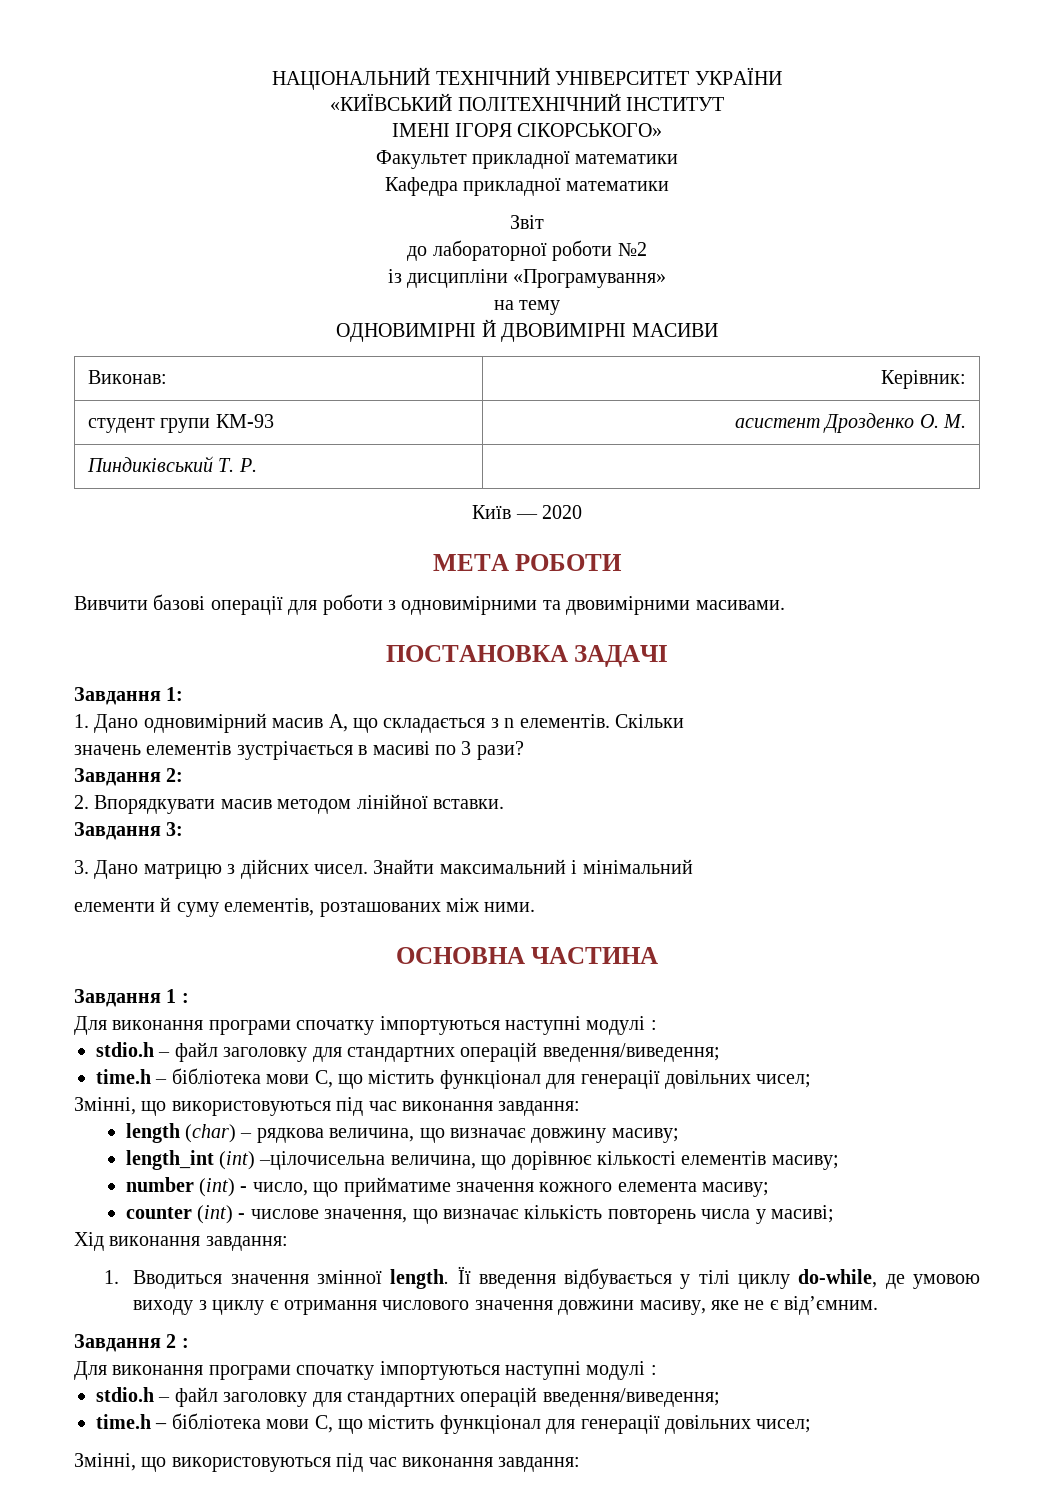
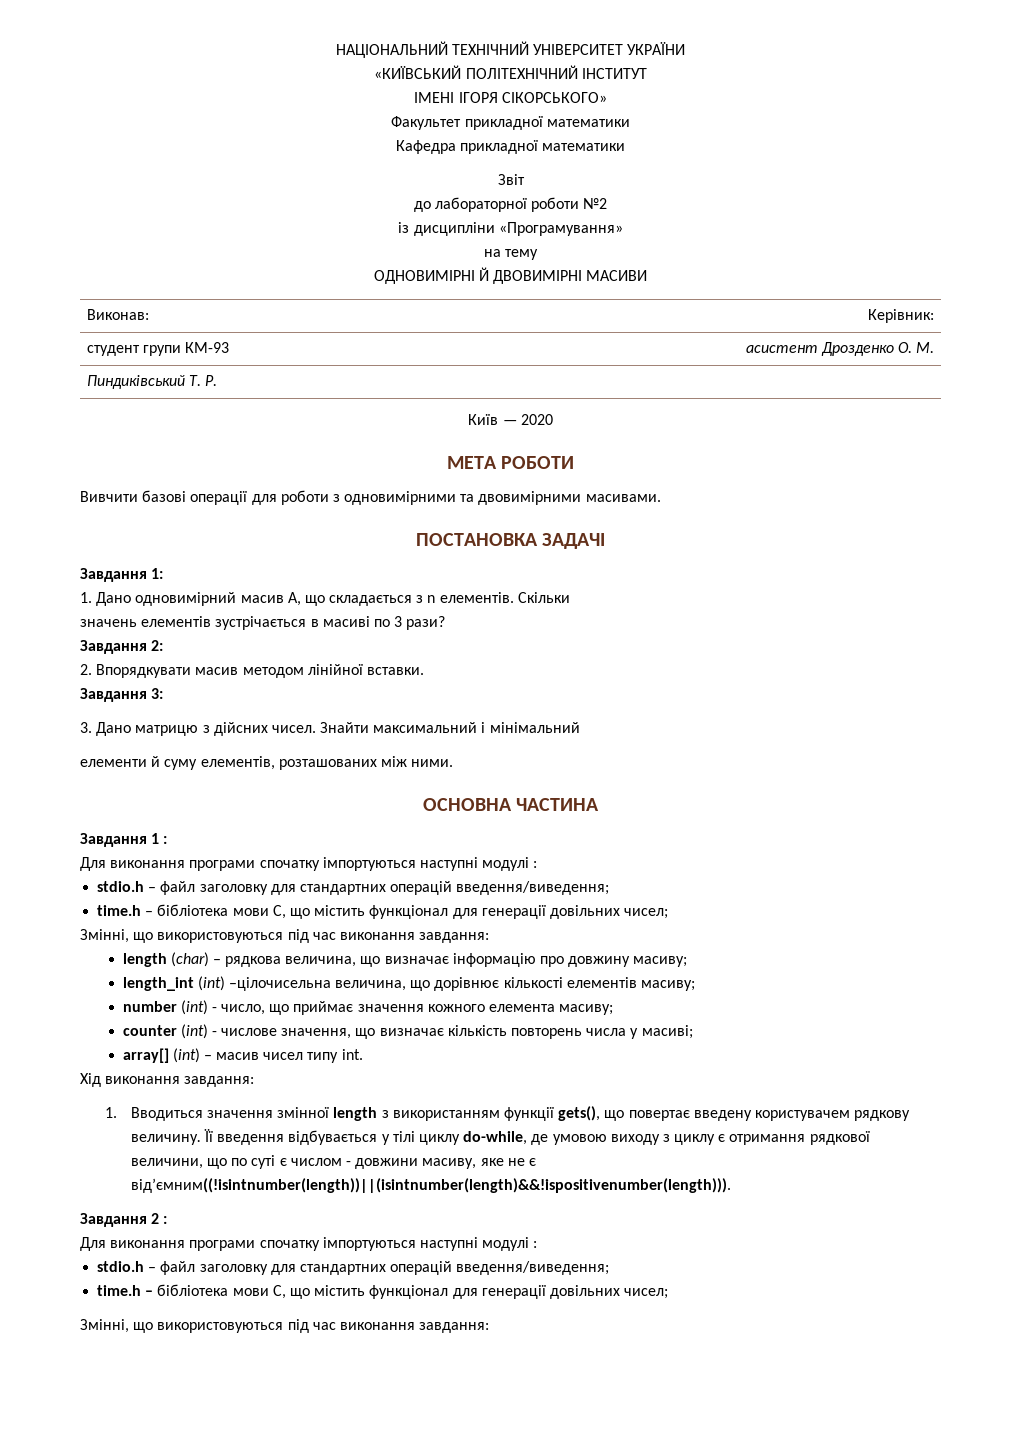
(527, 1133) none -> [452,953,564,967] інформацію про
[343,1177,451,1197] прийматиме -> [293,1001,354,1015] приймає
(835, 1214) none -> [122,1048,363,1063] // array[] (int) – масив чисел типу int.
[390,1269,450,1289] length. -> [333,1106,911,1121] [130,1134,201,1145] length з використанням функції gets(), що повертає введену користувачем рядкову величину.
[382,1300,553,1310] числового значення -> [809,1131,870,1145] [130,1155,352,1169] рядкової величини, що по суті є числом -
[784,1296,879,1315] від’ємним. -> [130,1178,731,1193] від’ємним((!isintnumber(length))||(isintnumber(length)&&!ispositivenumber(length))).

